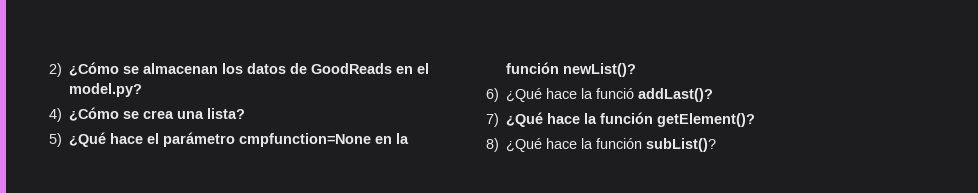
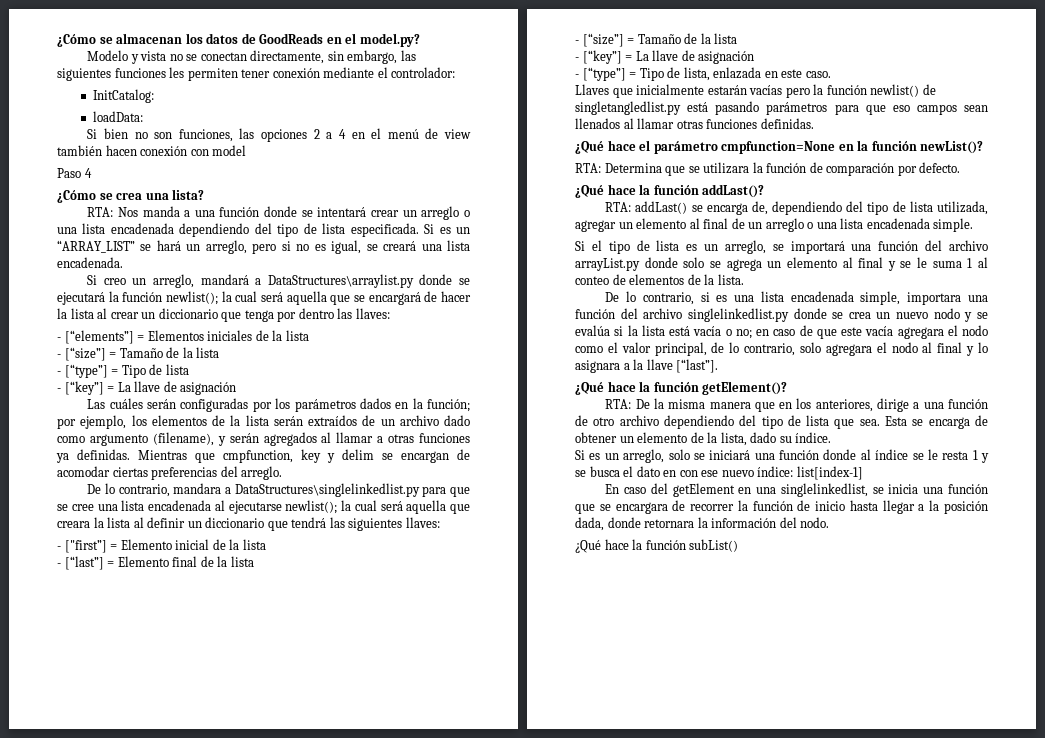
[49,63,62,77] 2) -> (57, 40) none
[49,108,62,122] 4) -> [87,50,416,64] [57,67,456,81] [92,89,154,103] [92,111,143,122] [87,128,471,142] [57,145,247,156] [57,168,92,178] Modelo y vista no se conectan directamente, sin embargo, las siguientes funciones les permiten tener conexión mediante el controlador: // InitCatalog: // loadData: // Si bien no son funciones, las opciones 2 a 4 en el menú de view también hacen conexión con model // Paso 4 //
[49,133,62,147] 5) -> [87,206,470,220] [57,223,470,237] [57,240,470,254] [57,257,123,268] [87,274,470,288] [57,291,472,305] [57,308,390,322] [57,330,309,344] [57,347,220,361] [57,364,189,378] [57,381,237,395] [87,398,471,412] [57,415,470,429] [57,432,470,446] [56,449,470,463] [57,466,283,480] [87,483,470,497] [57,500,470,514] [57,517,440,531] [57,539,266,553] [57,556,254,570] [575,33,738,47] [575,50,755,64] [575,67,831,81] [575,84,936,98] [575,101,988,115] [575,118,814,129] RTA: Nos manda a una función donde se intentará crear un arreglo o una lista encadenada dependiendo del tipo de lista especificada. Si es un “ARRAY_LIST” se hará un arreglo, pero si no es igual, se creará una lista encadenada. // Si creo un arreglo, mandará a DataStructures\arraylist.py donde se ejecutará la función newlist(); la cual será aquella que se encargará de hacer la lista al crear un diccionario que tenga por dentro las llaves: // - [“elements”] = Elementos iniciales de la lista // - [“size”] = Tamaño de la lista // - [“type”] = Tipo de lista // - [“key”] = La llave de asignación // Las cuáles serán configuradas por los parámetros dados en la función; por ejemplo, los elementos de la lista serán extraídos de un archivo dado como argumento (filename), y serán agregados al llamar a otras funciones ya definidas. Mientras que cmpfunction, key y delim se encargan de acomodar ciertas preferencias del arreglo. // De lo contrario, mandara a DataStructures\singlelinkedlist.py para que se cree una lista encadenada al ejecutarse newlist(); la cual será aquella que creara la lista al definir un diccionario que tendrá las siguientes llaves: // - ["first”] = Elemento inicial de la lista // - [“last”] = Elemento final de la lista // - [“size”] = Tamaño de la lista // - [“key”] = La llave de asignación // - [“type”] = Tipo de lista, enlazada en este caso. // Llaves que inicialmente estarán vacías pero la función newlist() de singletangledlist.py está pasando parámetros para que eso campos sean llenados al llamar otras funciones definidas. //
[486,88,635,102] 6) ¿Qué hace la funció -> [575,162,961,176] [575,184,699,198] RTA: Determina que se utilizara la función de comparación por defecto. // ¿Qué hace la función
[486,113,499,127] 7) -> [605,201,989,215] [575,218,974,232] [575,240,988,254] [575,257,989,271] [575,274,744,285] [605,291,988,305] [575,308,988,322] [575,325,988,339] [575,342,988,356] [575,359,719,373] RTA: addLast() se encarga de, dependiendo del tipo de lista utilizada, agregar un elemento al final de un arreglo o una lista encadenada simple. // Si el tipo de lista es un arreglo, se importará una función del archivo arrayList.py donde solo se agrega un elemento al final y se le suma 1 al conteo de elementos de la lista. // De lo contrario, si es una lista encadenada simple, importara una función del archivo singlelinkedlist.py donde se crea un nuevo nodo y se evalúa si la lista está vacía o no; en caso de que este vacía agregara el nodo como el valor principal, de lo contrario, solo agregara el nodo al final y lo asignara a la llave [“last”]. //
[486,138,717,152] 8) ¿Qué hace la función subList()? -> [605,398,988,412] [575,415,989,429] [575,432,832,446] [575,449,989,463] [575,466,863,480] [605,483,988,497] [575,500,988,514] [575,517,830,531] [575,539,739,553] RTA: De la misma manera que en los anteriores, dirige a una función de otro archivo dependiendo del tipo de lista que sea. Esta se encarga de obtener un elemento de la lista, dado su índice. // Si es un arreglo, solo se iniciará una función donde al índice se le resta 1 y se busca el dato en con ese nuevo índice: list[index-1] // En caso del getElement en una singlelinkedlist, se inicia una función que se encargara de recorrer la función de inicio hasta llegar a la posición dada, donde retornara la información del nodo. // ¿Qué hace la función subList()

